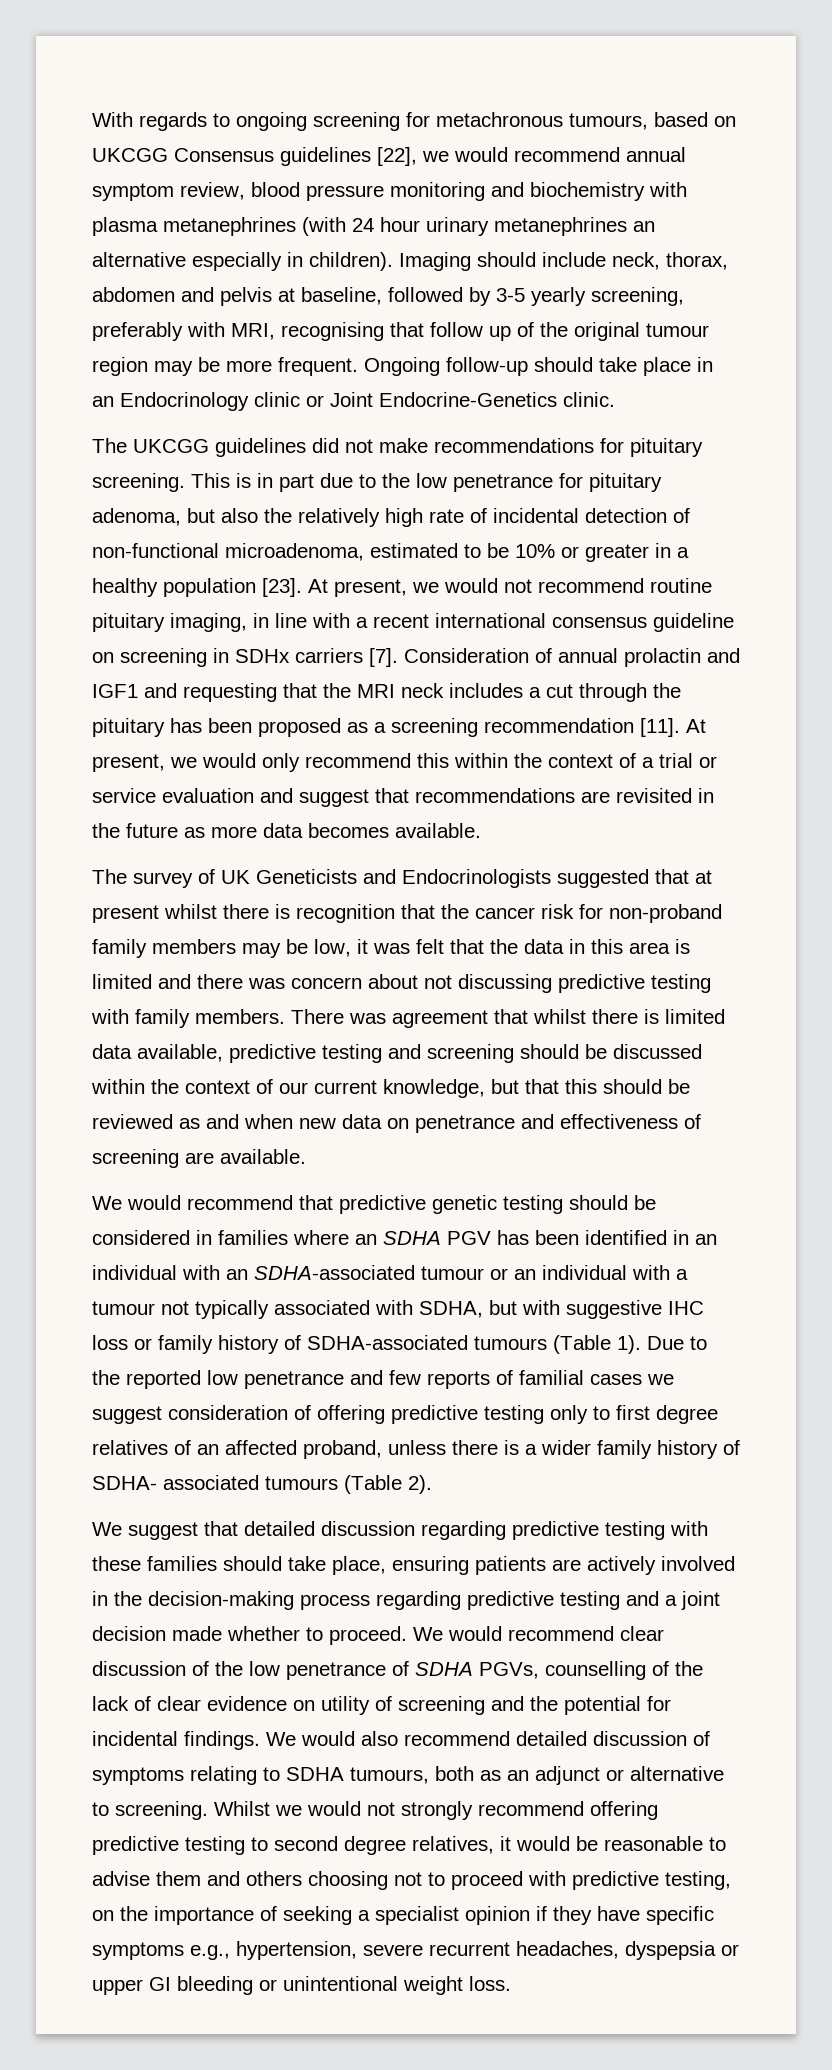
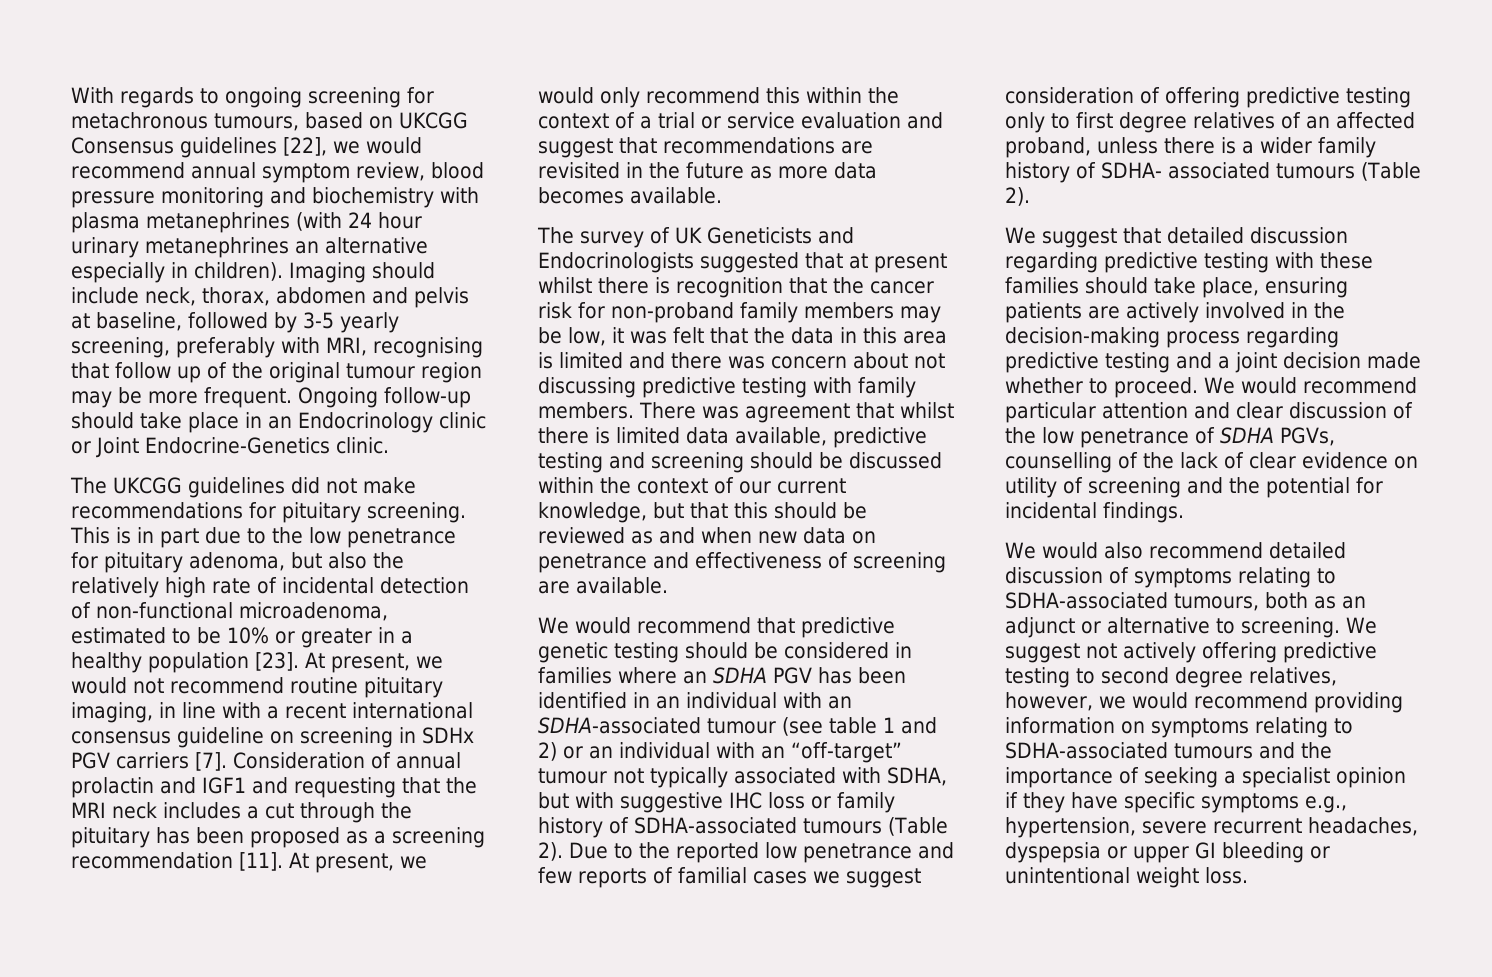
(290, 656) none -> [71,752,110,769] PGV
(484, 1273) none -> [782,717,937,736] [538,742,557,761] (see table 1 and 2)
[676,1269,688,1280] a -> [761,742,902,763] an “off-target”
[617,1335,641,1354] 1). -> [538,842,563,861] 2).
(614, 1633) none -> [1005,402,1230,423] particular attention and
(260, 1740) none -> (1184, 512) //
[286,1767,344,1781] SDHA -> [1005,592,1168,609] SDHA-associated
[214,1801,584,1820] Whilst we would not strongly recommend -> [1346,617,1377,634] [1005,642,1196,663] We suggest not actively
[500,1836,726,1851] [92,1871,731,1890] [92,1910,114,1921] it would be reasonable to advise them and others choosing not to proceed with predictive testing, on -> [1005,692,1403,713] [1005,717,1353,738] [1005,742,1295,759] however, we would recommend providing information on symptoms relating to SDHA-associated tumours and

